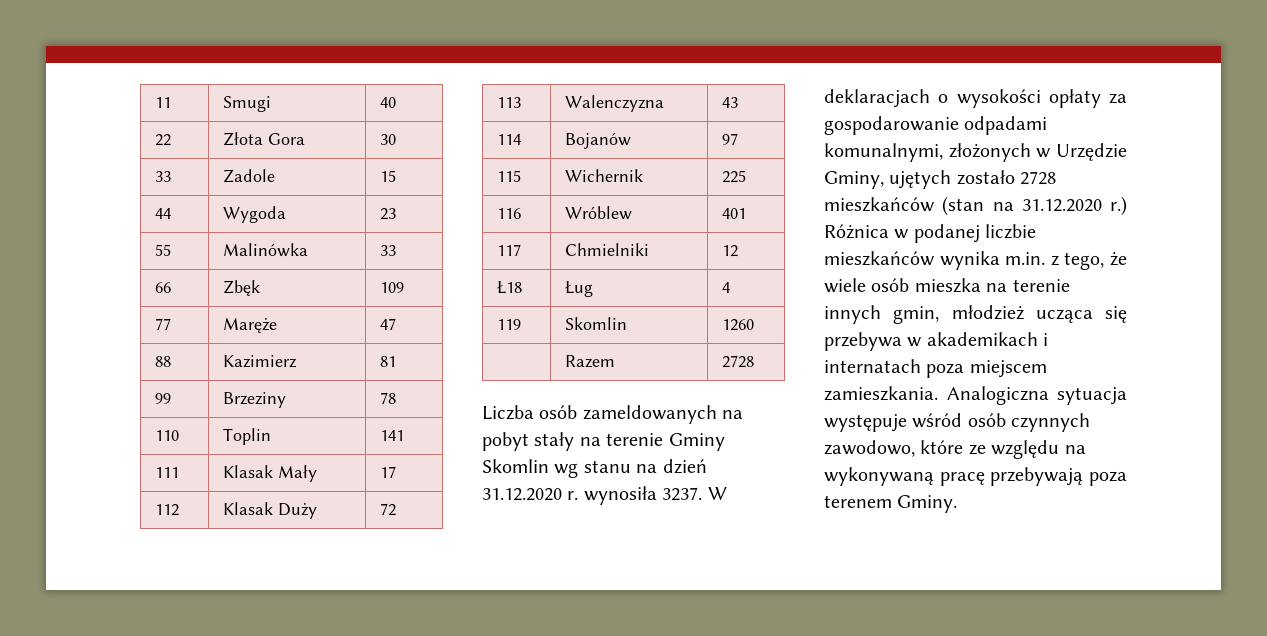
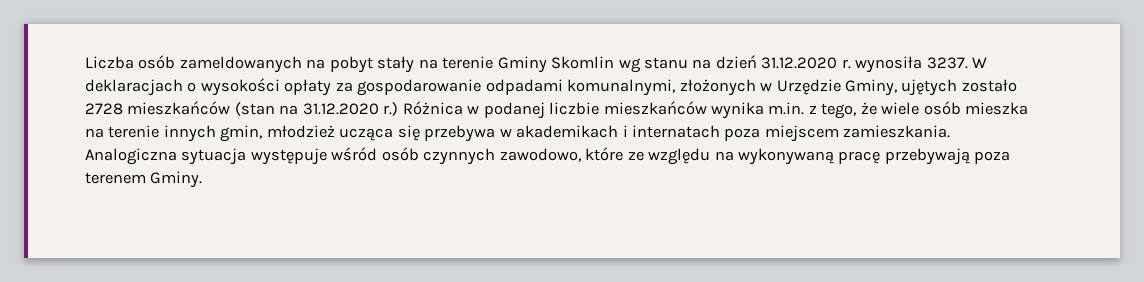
[155,97,172,108] [223,96,272,112] [380,97,397,108] [155,134,172,146] [223,132,306,146] [380,134,397,145] [155,171,172,182] [223,169,276,183] [380,170,397,182] [155,208,172,219] [223,206,287,223] [380,208,397,220] [155,244,172,256] [223,243,309,257] [380,245,397,256] [155,282,172,293] [223,280,261,296] [380,282,405,293] [155,318,172,330] [223,318,278,333] [380,318,397,330] [155,356,172,367] [223,355,298,368] [380,356,397,367] [155,393,172,404] [223,392,287,408] [380,392,397,404] [155,430,180,441] [223,428,272,445] [380,430,405,441] [155,467,180,478] [223,465,318,482] [380,466,397,478] [155,504,180,516] [223,502,318,519] [380,503,397,516] [497,97,522,108] [565,95,665,112] [722,97,739,108] [497,134,522,145] [565,132,632,149] [722,133,739,145] [497,170,522,182] [565,169,644,182] [722,170,747,183] [497,208,522,219] [565,206,633,220] [722,208,747,219] [497,244,522,256] [565,243,650,256] [722,245,739,257] [497,281,523,294] [565,281,594,297] [722,282,731,293] [497,319,522,330] [565,317,628,330] [722,319,755,331] [565,355,616,368] [722,355,755,368] 11 | Smugi | 40 // 22 | Złota Gora | 30 // 33 | Zadole | 15 // 44 | Wygoda | 23 // 55 | Malinówka | 33 // 66 | Zbęk | 109 // 77 | Maręże | 47 // 88 | Kazimierz | 81 // 99 | Brzeziny | 78 // 110 | Toplin | 141 // 111 | Klasak Mały | 17 // 112 | Klasak Duży | 72 // 113 | Walenczyzna | 43 // 114 | Bojanów | 97 // 115 | Wichernik | 225 // 116 | Wróblew | 401 // 117 | Chmielniki | 12 // Ł18 | Ług | 4 // 119 | Skomlin | 1260 // | Razem | 2728 // -> (85, 62) none

